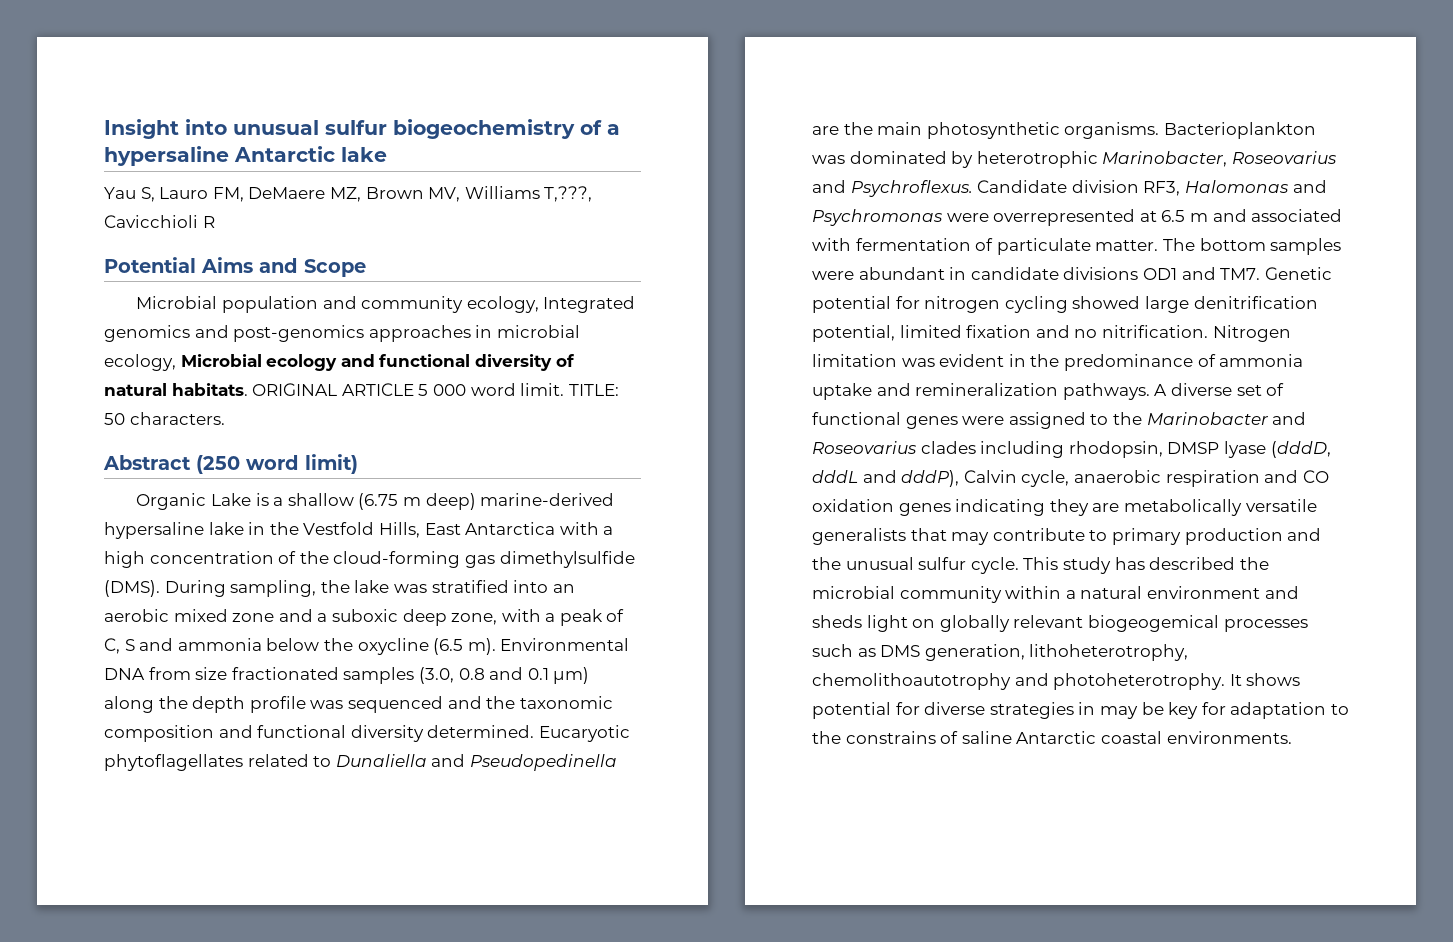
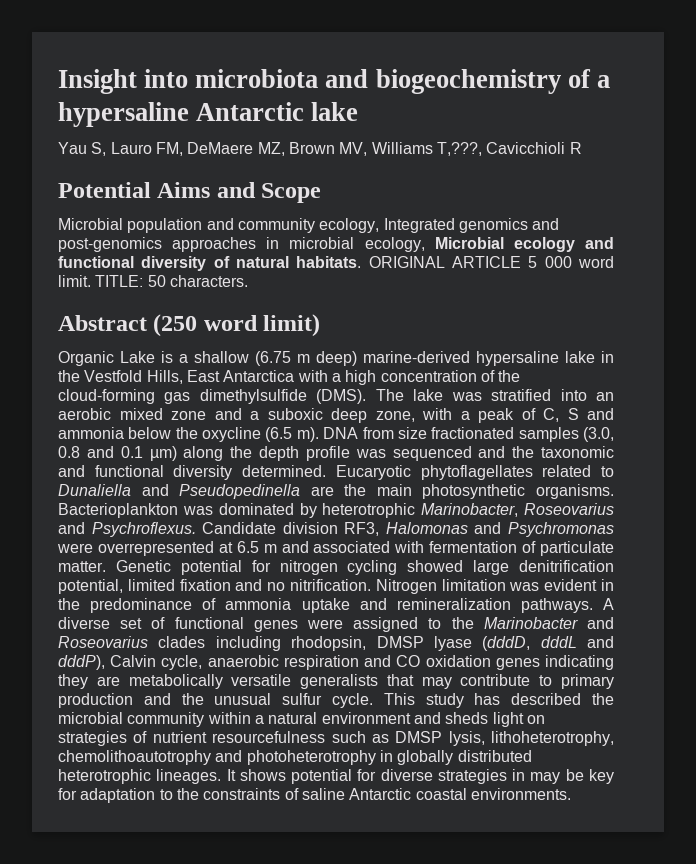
[233,120,387,135] unusual sulfur -> [195,69,369,88] microbiota and
[164,580,350,597] During sampling, the -> [375,389,404,401] The
[500,638,630,651] Environmental -> (319, 434) none
[104,725,214,742] composition -> (614, 452) none
[1162,238,1342,255] [812,267,1261,280] The bottom samples were abundant in candidate divisions OD1 and TM7. -> (106, 566) none
[939,615,1308,632] [812,644,1189,661] [812,673,1226,690] globally relevant biogeogemical processes such as DMS generation, lithoheterotrophy, chemolithoautotrophy and photoheterotrophy. -> [58,731,614,746] [58,750,532,765] [58,769,222,784] strategies of nutrient resourcefulness such as DMSP lysis, lithoheterotrophy, chemolithoautotrophy and photoheterotrophy in globally distributed heterotrophic lineages.
[845,731,936,744] constrains -> [203,788,281,800] constraints

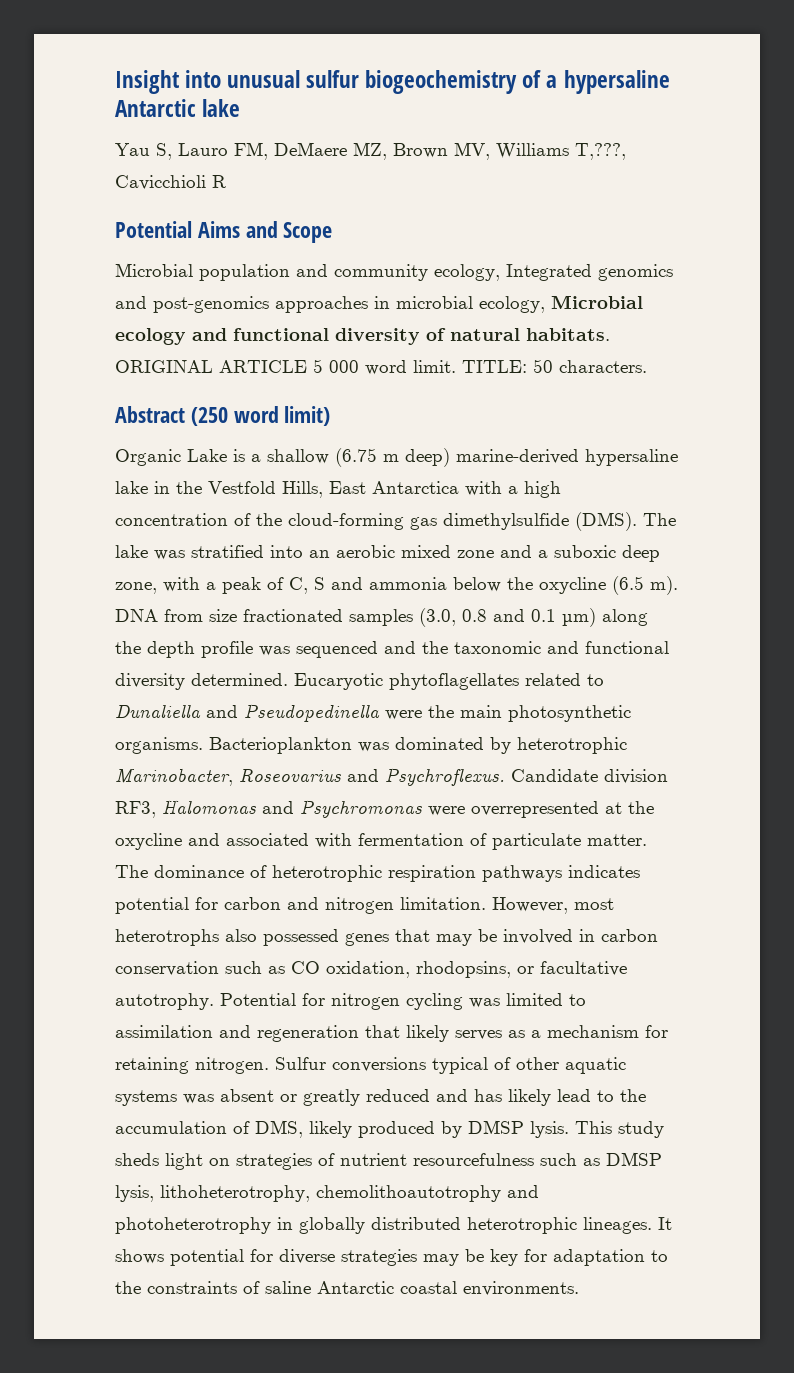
[195,69,369,88] microbiota and -> [227,70,360,88] unusual sulfur
[310,486,334,496] are -> [385,710,422,720] were
[236,541,277,553] 6.5 m -> [628,801,654,814] [115,833,182,850] the oxycline
[115,560,614,575] [58,579,614,594] [58,598,614,613] [58,617,614,632] [58,636,614,651] [58,655,614,670] [58,674,614,689] [58,693,614,708] [58,712,441,727] Genetic potential for nitrogen cycling showed large denitrification potential, limited fixation and no nitrification. Nitrogen limitation was evident in the predominance of ammonia uptake and remineralization pathways. A diverse set of functional genes were assigned to the Marinobacter and Roseovarius clades including rhodopsin, DMSP lyase (dddD, dddL and dddP), Calvin cycle, anaerobic respiration and CO oxidation genes indicating they are metabolically versatile generalists that may contribute to primary production and the unusual sulfur cycle. This study has described the microbial community within a natural environment and -> [115,865,640,882] [115,897,614,914] [115,929,658,946] [115,961,627,978] [115,993,586,1010] [115,1025,668,1042] [115,1057,626,1074] [115,1089,646,1106] [115,1120,664,1138] The dominance of heterotrophic respiration pathways indicates potential for carbon and nitrogen limitation. However, most heterotrophs also possessed genes that may be involved in carbon conservation such as CO oxidation, rhodopsins, or facultative autotrophy. Potential for nitrogen cycling was limited to assimilation and regeneration that likely serves as a mechanism for retaining nitrogen. Sulfur conversions typical of other aquatic systems was absent or greatly reduced and has likely lead to the accumulation of DMS, likely produced by DMSP lysis. This study
[512,769,526,781] in -> (417, 1257) none

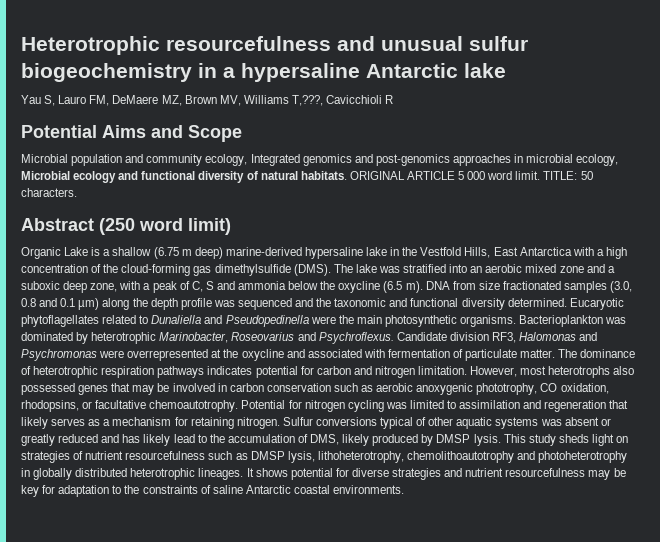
[115,70,222,94] Insight into -> [21,36,375,55] Heterotrophic resourcefulness and
[522,70,542,88] of -> [198,63,217,78] in
(285, 970) none -> [376,383,538,395] aerobic anoxygenic phototrophy,
[115,993,214,1010] autotrophy. -> [149,400,239,412] chemoautotrophy.
(417, 1257) none -> [444,468,586,477] and nutrient resourcefulness

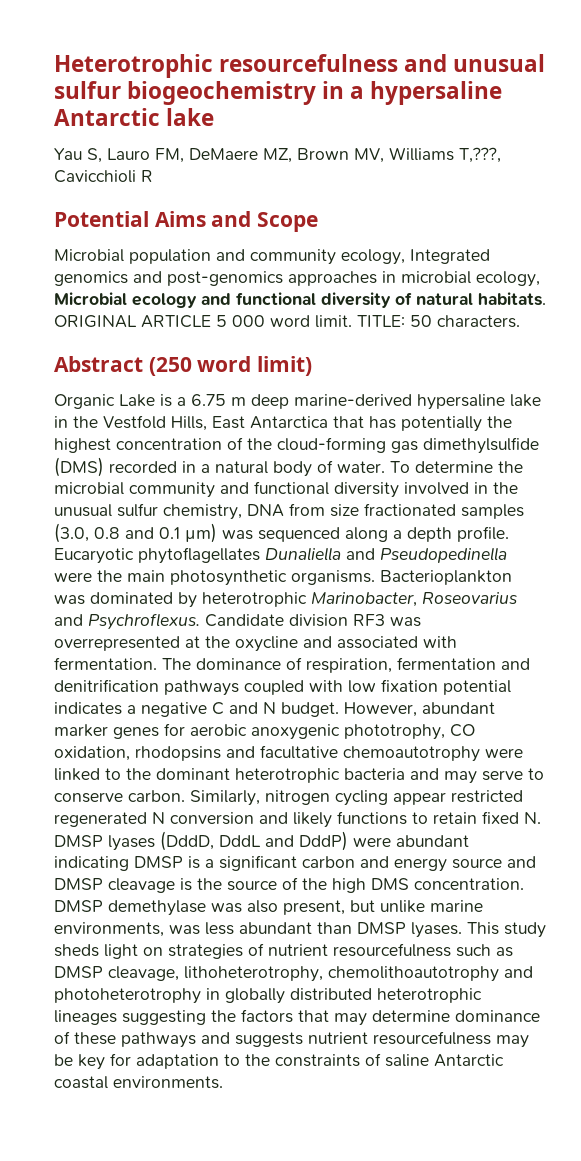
[112,247,223,259] shallow (6.75 m deep) -> [191,394,289,409] 6.75 m deep
[572,247,627,259] with a high -> [333,416,512,432] [54,438,111,453] that has potentially the highest
[293,264,615,276] [21,281,423,293] (DMS). The lake was stratified into an aerobic mixed zone and a suboxic deep zone, with a peak of C, S and ammonia below the oxycline (6.5 m). -> [54,457,523,477] [54,481,518,498] [54,503,242,520] (DMS) recorded in a natural body of water. To determine the microbial community and functional diversity involved in the unusual sulfur chemistry,
[102,298,624,310] [21,315,149,327] along the depth profile was sequenced and the taxonomic and functional diversity determined. Eucaryotic phytoflagellates related to -> [222,526,509,542] [54,547,260,564] was sequenced along a depth profile. Eucaryotic phytoflagellates
[491,332,598,343] [21,349,125,361] RF3, Halomonas and Psychromonas were -> [353,614,421,627] RF3 was
[387,349,636,361] [21,366,635,378] [21,383,374,395] fermentation of particulate matter. The dominance of heterotrophic respiration pathways indicates potential for carbon and nitrogen limitation. However, most heterotrophs also possessed genes that may be involved in carbon conservation such as -> [54,657,530,673] [54,679,511,696] [54,702,495,717] [54,723,185,739] fermentation. The dominance of respiration, fermentation and denitrification pathways coupled with low fixation potential indicates a negative C and N budget. However, abundant marker genes for
[21,400,629,412] [21,417,611,429] [21,434,501,446] rhodopsins, or facultative chemoautotrophy. Potential for nitrogen cycling was limited to assimilation and regeneration that likely serves as a mechanism for retaining nitrogen. Sulfur conversions typical of other aquatic systems was absent or greatly reduced and has likely lead to the accumulation of DMS, likely produced by DMSP lysis. -> [135,745,523,762] [54,768,544,784] [54,790,523,806] [54,811,541,828] [54,831,469,851] [54,855,536,872] [54,877,524,893] [54,900,483,916] [54,922,462,938] rhodopsins and facultative chemoautotrophy were linked to the dominant heterotrophic bacteria and may serve to conserve carbon. Similarly, nitrogen cycling appear restricted regenerated N conversion and likely functions to retain fixed N. DMSP lyases (DddD, DddL and DddP) were abundant indicating DMSP is a significant carbon and energy source and DMSP cleavage is the source of the high DMS concentration. DMSP demethylase was also present, but unlike marine environments, was less abundant than DMSP lyases.
[287,451,315,463] lysis, -> [108,966,179,981] cleavage,
[198,468,463,480] lineages. It shows potential for diverse strategies and -> [54,1009,540,1026] [54,1031,303,1048] lineages suggesting the factors that may determine dominance of these pathways and suggests

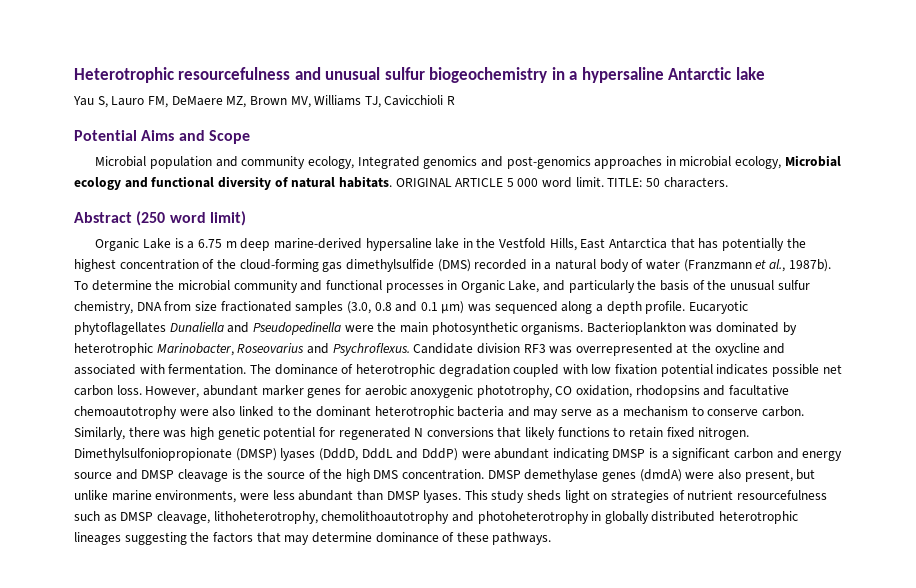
[459,147,501,163] T,???, -> [364,96,381,108] TJ,
[337,461,385,473] water. -> [646,259,831,272] water (Franzmann et al., 1987b).
[334,482,488,498] diversity involved in -> [385,280,705,293] processes in Organic Lake, and particularly the basis of
[306,657,530,673] [54,679,239,696] respiration, fermentation and denitrification pathways -> [355,364,510,377] heterotrophic degradation
[127,702,339,717] a negative C and N budget. -> [772,364,842,377] [74,385,142,396] possible net carbon loss.
(523, 753) none -> [212,406,236,417] also
(523, 775) none -> [595,406,689,417] as a mechanism
[265,790,523,806] [54,812,288,827] nitrogen cycling appear restricted regenerated N conversion and -> [128,427,522,440] there was high genetic potential for regenerated N conversions that
[524,812,541,824] [54,835,103,847] N. DMSP -> [698,427,750,440] [74,448,277,461] nitrogen. Dimethylsulfoniopropionate (DMSP)
[211,903,242,913] was -> [602,469,715,482] genes (dmdA) were
[169,925,200,935] was -> [239,493,269,500] were
[121,1031,529,1048] [54,1053,504,1070] [54,1076,223,1089] pathways and suggests nutrient resourcefulness may be key for adaptation to the constraints of saline Antarctic coastal environments. -> [492,532,552,545] pathways.

